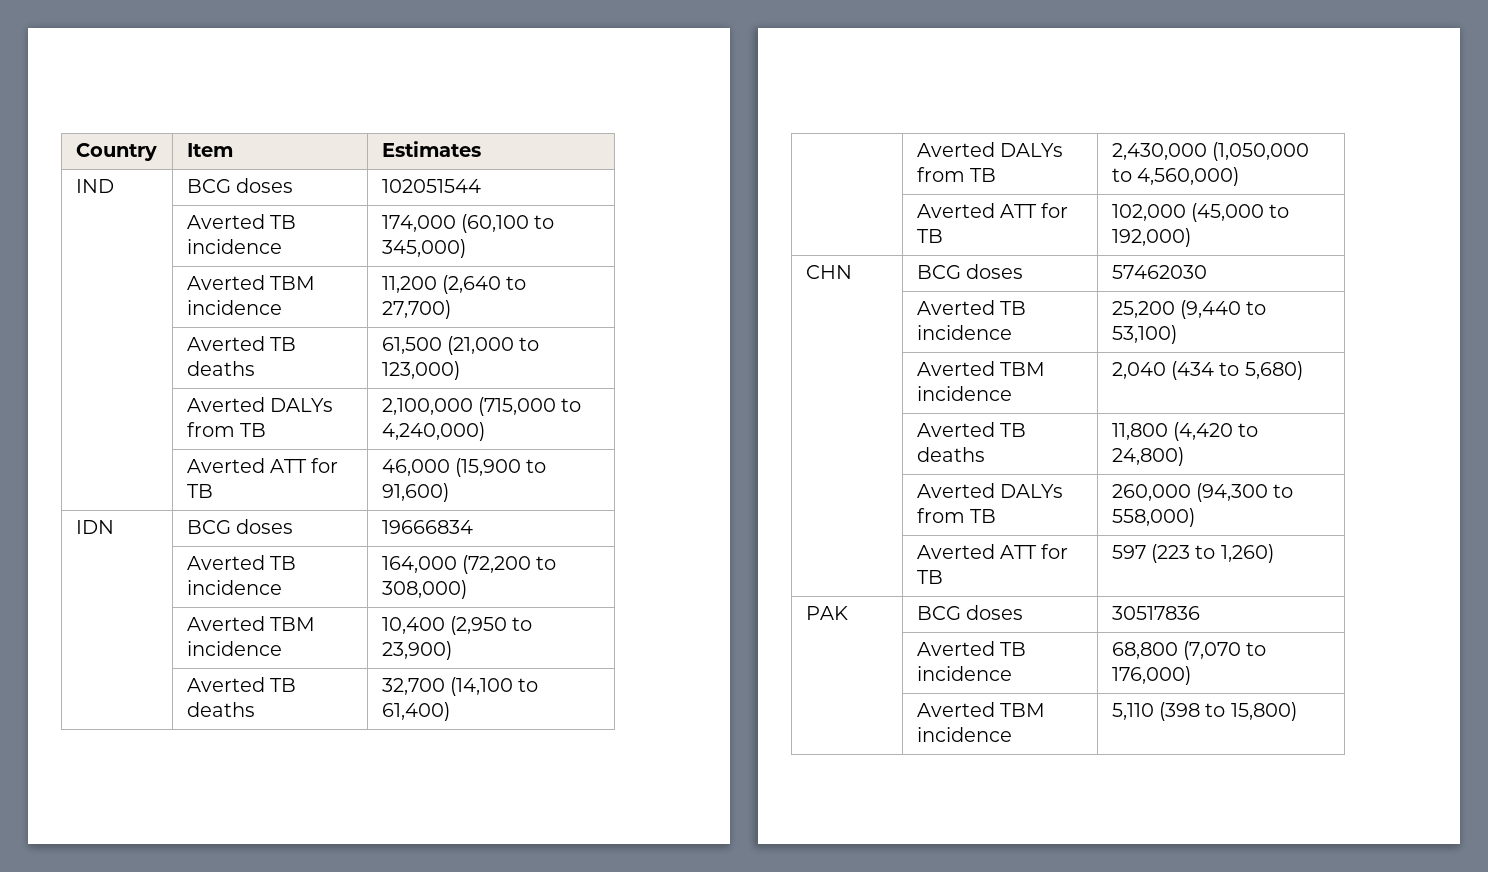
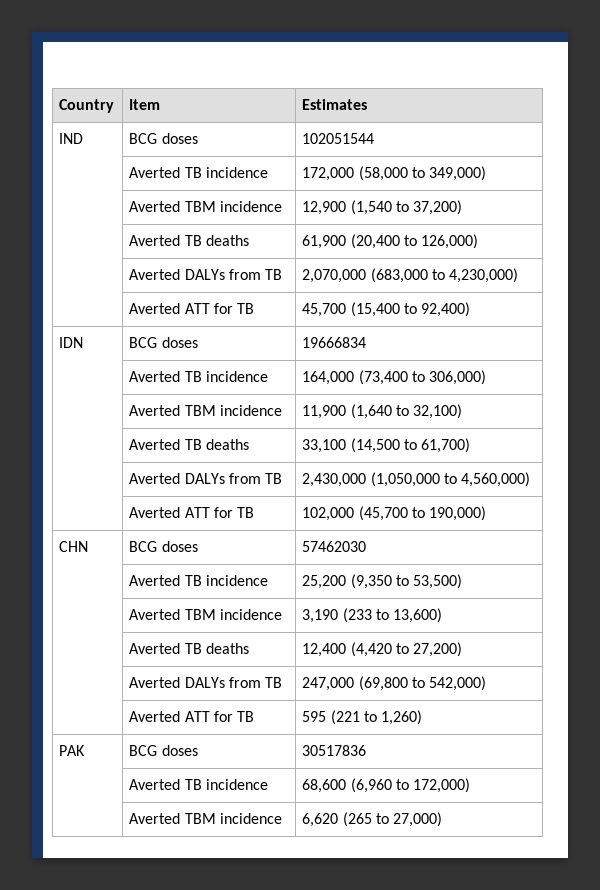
[381,214,555,233] [381,239,466,258] [186,275,316,290] [186,300,282,315] [381,275,527,294] [381,300,451,319] [186,336,297,351] [186,361,255,376] [381,336,540,355] [381,361,460,380] [186,397,334,412] [186,422,267,437] [381,397,582,416] [381,422,485,441] [186,458,339,473] [186,484,213,498] [381,458,547,477] [381,483,449,502] 174,000 (60,100 to 345,000) // | Averted TBM incidence | 11,200 (2,640 to 27,700) // | Averted TB deaths | 61,500 (21,000 to 123,000) // | Averted DALYs from TB | 2,100,000 (715,000 to 4,240,000) // | Averted ATT for TB | 46,000 (15,900 to 91,600) -> [302,166,486,181] [129,201,282,212] [302,200,462,215] [129,235,249,246] [302,234,478,249] [129,269,282,280] [302,268,518,283] [129,303,254,314] [302,302,470,317] 172,000 (58,000 to 349,000) // | Averted TBM incidence | 12,900 (1,540 to 37,200) // | Averted TB deaths | 61,900 (20,400 to 126,000) // | Averted DALYs from TB | 2,070,000 (683,000 to 4,230,000) // | Averted ATT for TB | 45,700 (15,400 to 92,400)
[462,555,557,574] [381,580,467,599] [186,616,316,631] [186,641,282,656] [381,616,533,635] [381,641,452,660] [186,677,297,692] [186,702,255,717] [381,677,539,696] [381,702,450,721] (72,200 to 308,000) // | Averted TBM incidence | 10,400 (2,950 to 23,900) // | Averted TB deaths | 32,700 (14,100 to 61,400) -> [358,370,486,385] [129,405,282,416] [302,404,462,419] [129,439,249,450] [302,438,470,453] (73,400 to 306,000) // | Averted TBM incidence | 11,900 (1,640 to 32,100) // | Averted TB deaths | 33,100 (14,500 to 61,700)
[1191,203,1290,222] [1111,228,1191,247] (45,000 to 192,000) -> [358,506,486,521] (45,700 to 190,000)
[1180,300,1267,319] [1111,325,1177,344] [916,361,1046,376] [916,386,1012,401] [1111,361,1303,380] [916,422,1027,437] [916,447,985,462] [1111,423,1168,440] (9,440 to 53,100) // | Averted TBM incidence | 2,040 (434 to 5,680) // | Averted TB deaths | 11,800 -> [350,574,462,589] [129,609,282,620] [302,608,442,623] [129,643,249,654] [302,643,347,657] (9,350 to 53,500) // | Averted TBM incidence | 3,190 (233 to 13,600) // | Averted TB deaths | 12,400
[1111,447,1184,466] [916,483,1064,498] [916,508,997,523] [1111,483,1294,502] [1111,508,1195,527] [916,544,1069,559] [916,570,943,584] [1111,544,1191,563] 24,800) // | Averted DALYs from TB | 260,000 (94,300 to 558,000) // | Averted ATT for TB | 597 (223 -> [412,642,462,657] [129,677,282,688] [302,676,486,691] [129,711,254,722] [302,710,360,725] 27,200) // | Averted DALYs from TB | 247,000 (69,800 to 542,000) // | Averted ATT for TB | 595 (221
[1111,641,1267,660] [1111,666,1191,685] [916,702,1046,717] [916,727,1012,742] [1111,702,1297,721] 68,800 (7,070 to 176,000) // | Averted TBM incidence | 5,110 (398 to 15,800) -> [302,778,470,793] [129,813,282,824] [302,812,442,827] 68,600 (6,960 to 172,000) // | Averted TBM incidence | 6,620 (265 to 27,000)

